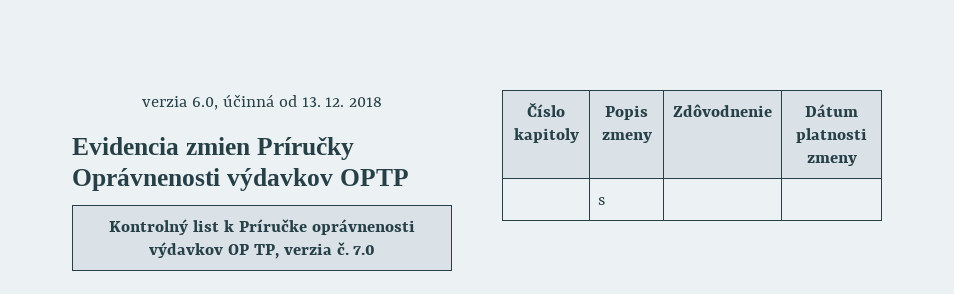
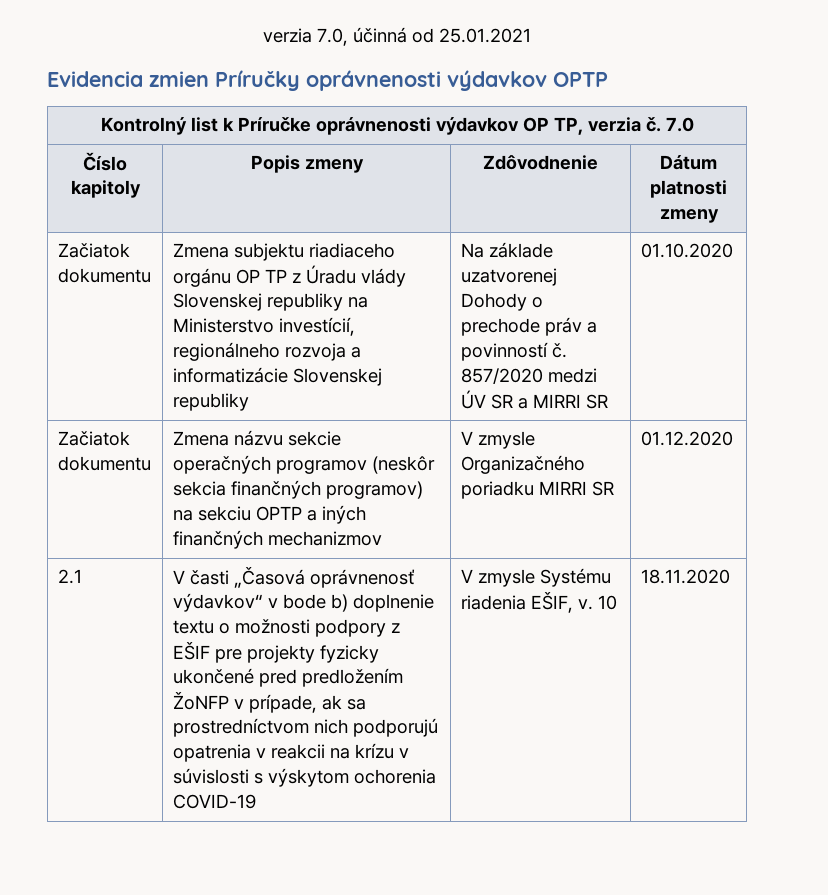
[141,96,218,110] verzia 6.0, -> [263,28,348,46] verzia 7.0,
[301,97,383,107] 13. 12. 2018 -> [439,28,531,43] 25.01.2021
[72,168,220,191] Oprávnenosti -> [306,70,441,91] oprávnenosti
[597,197,605,205] | s | | -> [57,243,130,258] [57,268,151,283] [172,243,395,261] [172,265,406,287] [172,293,368,311] [172,317,355,336] [172,342,361,361] [172,367,382,386] [172,393,249,411] [460,242,553,258] [460,268,557,286] [460,293,543,311] [460,317,597,336] [460,342,567,361] [460,368,597,384] [460,390,608,409] [640,243,733,258] [57,431,130,446] [57,456,151,471] [172,430,341,446] [172,455,435,474] [172,480,423,499] [172,505,366,524] [172,530,382,549] [460,431,535,449] [460,455,585,474] [460,481,614,499] [640,431,733,446] [57,569,82,584] [172,566,415,588] [172,593,434,612] [172,619,400,637] [172,641,379,663] [172,668,403,687] [172,691,366,713] [172,718,438,737] [172,743,409,762] [172,768,436,787] [172,794,256,809] [460,568,611,587] [460,591,617,613] [640,569,730,584] Začiatok dokumentu | Zmena subjektu riadiaceho orgánu OP TP z Úradu vlády Slovenskej republiky na Ministerstvo investícií, regionálneho rozvoja a informatizácie Slovenskej republiky | Na základe uzatvorenej Dohody o prechode práv a povinností č. 857/2020 medzi ÚV SR a MIRRI SR | 01.10.2020 // Začiatok dokumentu | Zmena názvu sekcie operačných programov (neskôr sekcia finančných programov) na sekciu OPTP a iných finančných mechanizmov | V zmysle Organizačného poriadku MIRRI SR | 01.12.2020 // 2.1 | V časti „Časová oprávnenosť výdavkov“ v bode b) doplnenie textu o možnosti podpory z EŠIF pre projekty fyzicky ukončené pred predložením ŽoNFP v prípade, ak sa prostredníctvom nich podporujú opatrenia v reakcii na krízu v súvislosti s výskytom ochorenia COVID-19 | V zmysle Systému riadenia EŠIF, v. 10 | 18.11.2020

